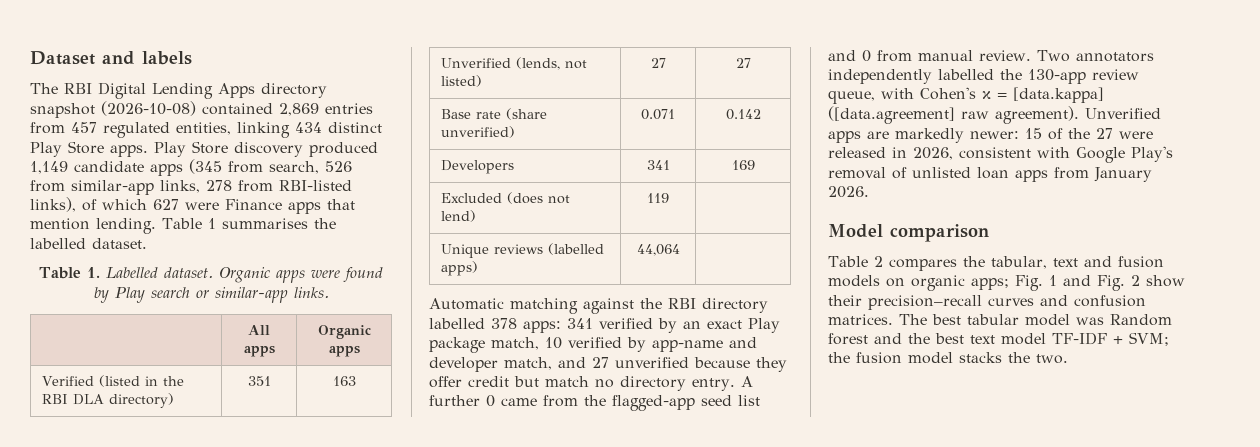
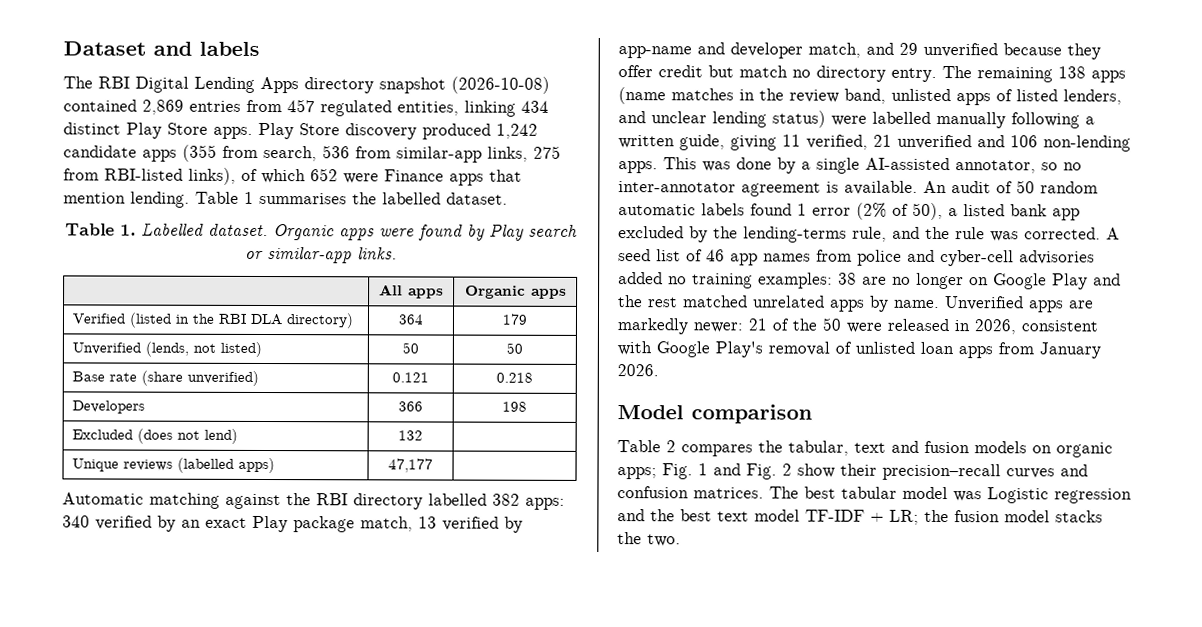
[30,161,68,174] 1,149 -> [496,123,538,139] 1,242
[189,159,222,174] (345 -> [182,144,217,162] (355
[325,161,352,172] 526 -> [322,145,350,159] 536
[206,180,232,191] 278 -> [533,145,561,159] 275
[153,199,179,210] 627 -> [310,168,338,182] 652
[247,376,271,386] [332,376,356,386] 351 | 163 -> [398,314,424,325] [502,313,527,325] 364 | 179
[650,58,666,68] [735,58,751,68] 27 | 27 -> [402,342,420,354] [506,342,523,354] 50 | 50
[641,109,675,120] [725,109,761,120] 0.071 | 0.142 -> [392,372,430,383] [496,372,533,383] 0.121 | 0.218
[646,160,670,170] [731,160,755,170] 341 | 169 -> [398,401,424,412] [502,401,527,412] 366 | 198
[647,193,669,203] 119 -> [398,430,424,441] 132
[636,244,680,256] 44,064 -> [388,458,434,473] 47,177
[491,318,593,333] 378 apps: 341 -> [492,493,565,510] [62,515,90,528] 382 apps: 340
[545,337,562,349] 10 -> [418,516,437,529] 13
[592,357,609,368] 27 -> [899,42,918,55] 29
[740,376,753,387] [429,395,760,411] [828,50,1154,62] [828,69,1139,84] [828,87,1104,104] [828,106,1079,124] A further 0 came from the flagged-app seed list and 0 from manual review. Two annotators independently labelled the 130-app review queue, with Cohen's κ = [data.kappa] ([data.agreement] raw agreement). -> [942,66,1126,83] [618,87,1122,106] [618,110,1095,129] [618,134,1131,152] [618,157,1082,174] [618,180,1098,197] [618,202,1080,221] [618,226,1120,243] [618,249,1095,267] [618,272,1121,290] [618,295,940,312] The remaining 138 apps (name matches in the review band, unlisted apps of listed lenders, and unclear lending status) were labelled manually following a written guide, giving 11 verified, 21 unverified and 106 non-lending apps. This was done by a single AI-assisted annotator, so no inter-annotator agreement is available. An audit of 50 random automatic labels found 1 error (2% of 50), a listed bank app excluded by the lending-terms rule, and the rule was corrected. A seed list of 46 app names from police and cyber-cell advisories added no training examples: 38 are no longer on Google Play and the rest matched unrelated apps by name.
[1025,128,1042,139] 15 -> [748,318,767,331] 21
[1096,128,1113,139] 27 -> [822,317,841,331] 50
[1110,314,1172,326] [828,333,868,345] Random forest -> [987,487,1132,504] Logistic regression
[1129,332,1169,346] SVM; -> [889,509,919,525] LR;

